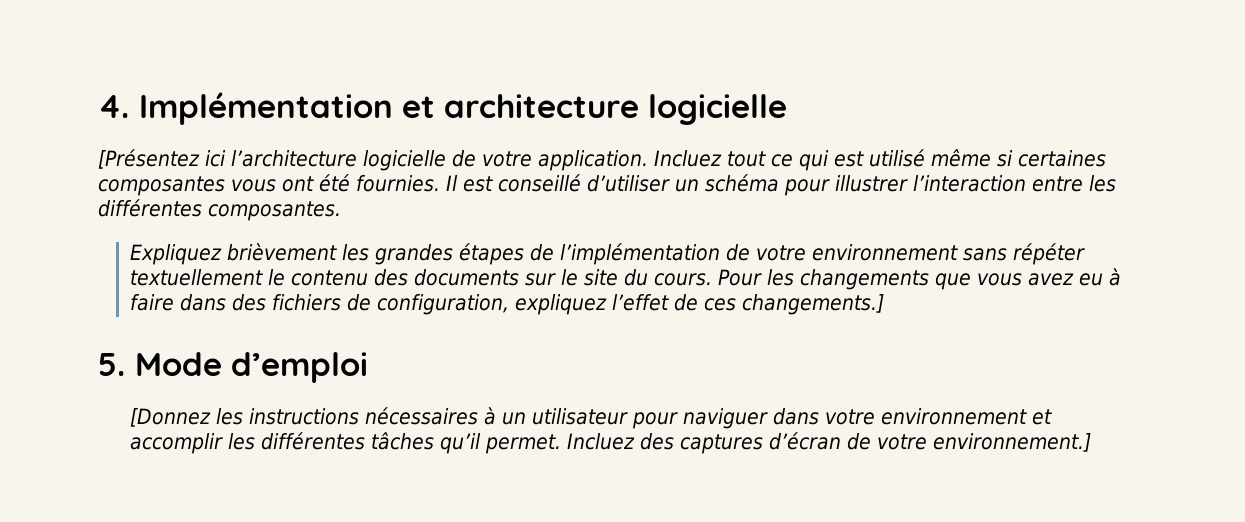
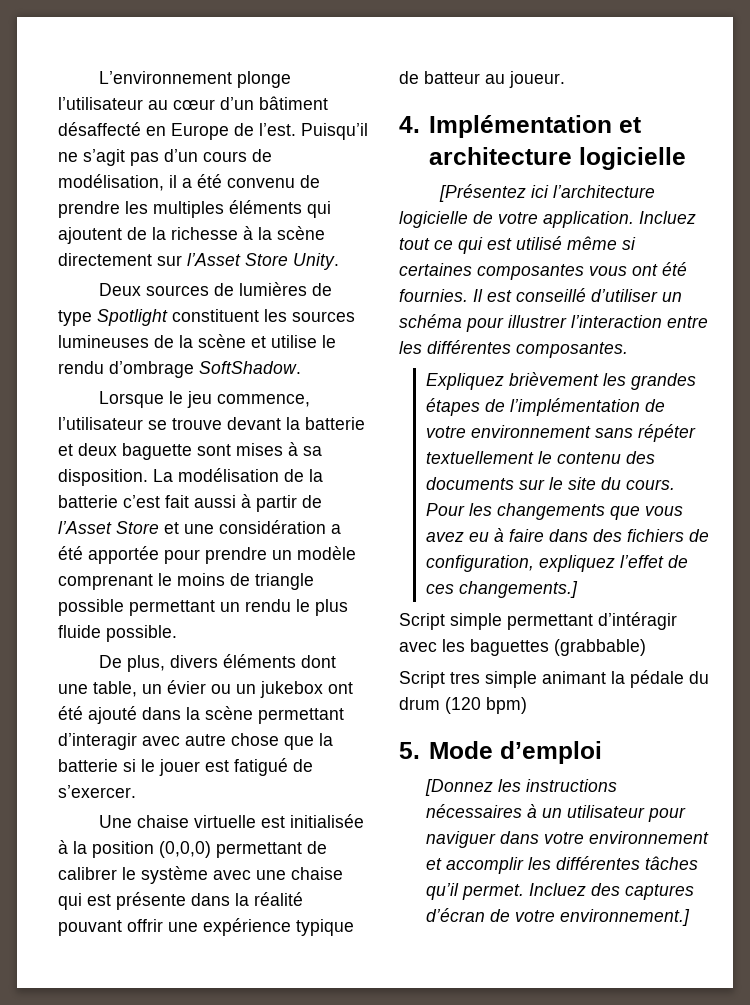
(98, 106) none -> [98,71,291,88] [58,96,328,110] [58,122,368,140] [58,149,272,166] [58,174,320,191] [58,200,331,218] [58,226,325,244] [58,253,339,270] [98,282,332,296] [58,309,355,326] [58,334,336,348] [58,361,301,378] [98,391,310,408] [58,417,365,430] [58,442,322,460] [58,468,323,486] [58,494,322,512] [58,520,341,534] [58,546,356,564] [58,573,314,590] [58,599,348,616] [58,625,177,642] [98,654,336,672] [58,680,353,698] [58,706,344,724] [58,733,333,750] [58,758,313,776] [58,785,136,798] [98,814,364,828] [58,840,327,858] [58,866,343,884] [58,892,303,910] [58,918,354,936] [399,71,565,88] L’environnement plonge l’utilisateur au cœur d’un bâtiment désaffecté en Europe de l’est. Puisqu’il ne s’agit pas d’un cours de modélisation, il a été convenu de prendre les multiples éléments qui ajoutent de la richesse à la scène directement sur l’Asset Store Unity. // Deux sources de lumières de type Spotlight constituent les sources lumineuses de la scène et utilise le rendu d’ombrage SoftShadow. // Lorsque le jeu commence, l’utilisateur se trouve devant la batterie et deux baguette sont mises à sa disposition. La modélisation de la batterie c’est fait aussi à partir de l’Asset Store et une considération a été apportée pour prendre un modèle comprenant le moins de triangle possible permettant un rendu le plus fluide possible. // De plus, divers éléments dont une table, un évier ou un jukebox ont été ajouté dans la scène permettant d’interagir avec autre chose que la batterie si le jouer est fatigué de s’exercer. // Une chaise virtuelle est initialisée à la position (0,0,0) permettant de calibrer le système avec une chaise qui est présente dans la réalité pouvant offrir une expérience typique de batteur au joueur. //
(885, 304) none -> [399,612,677,630] [399,639,646,656] [399,670,709,688] [399,697,527,714] // Script simple permettant d’intéragir avec les baguettes (grabbable) // Script tres simple animant la pédale du drum (120 bpm)

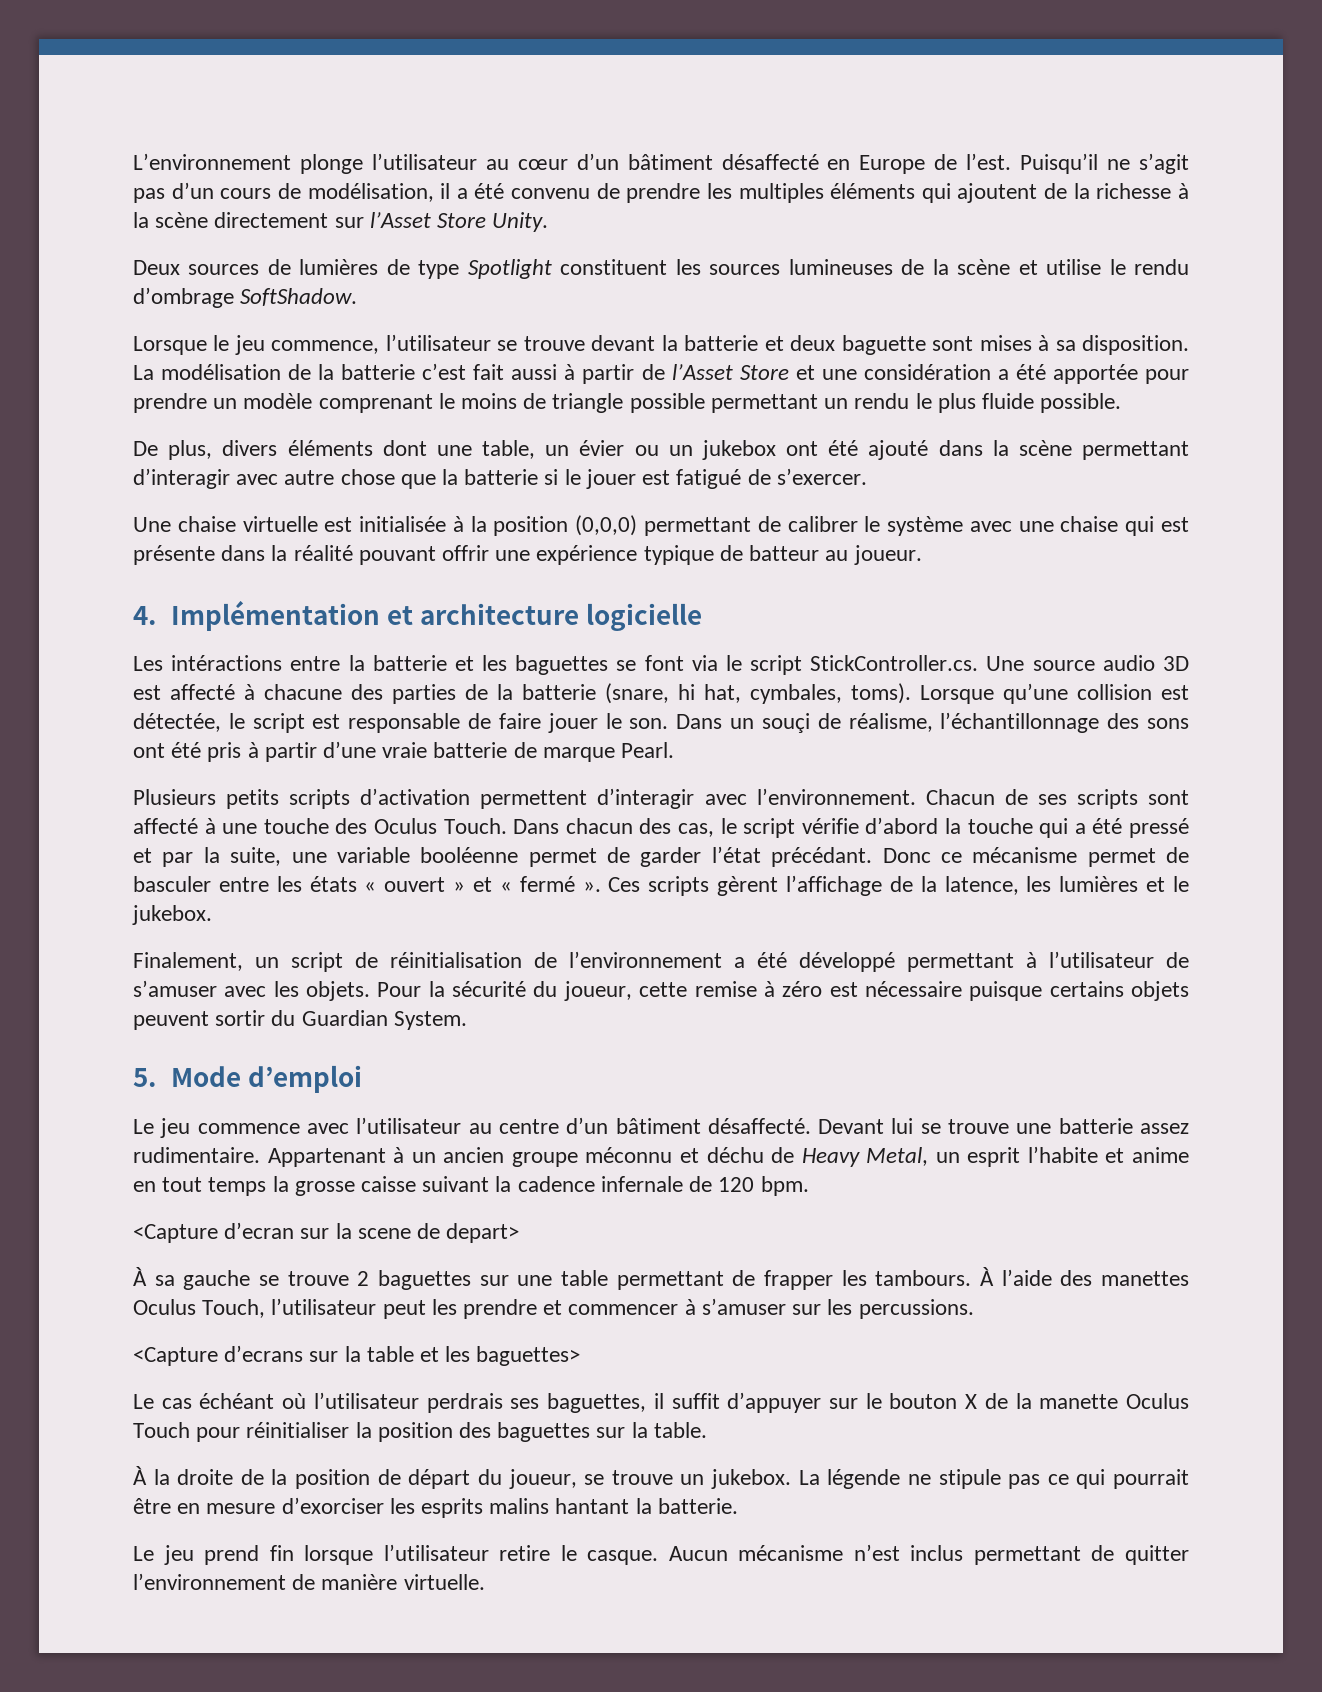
[438,184,655,202] [399,211,696,228] [399,236,636,254] [399,262,687,280] [399,288,682,302] [399,314,708,332] [399,340,628,358] [425,372,696,390] [425,398,665,416] [425,424,696,442] [425,451,655,464] [425,477,675,490] [425,503,683,520] [425,528,709,542] [425,555,688,572] [425,581,578,598] [399,612,677,630] [399,639,646,656] [399,670,709,688] [399,697,527,714] [399,741,602,764] [424,779,617,796] [425,804,686,822] [425,831,709,848] [425,856,698,874] [425,883,694,900] [425,908,690,926] [Présentez ici l’architecture logicielle de votre application. Incluez tout ce qui est utilisé même si certaines composantes vous ont été fournies. Il est conseillé d’utiliser un schéma pour illustrer l’interaction entre les différentes composantes. // Expliquez brièvement les grandes étapes de l’implémentation de votre environnement sans répéter textuellement le contenu des documents sur le site du cours. Pour les changements que vous avez eu à faire dans des fichiers de configuration, expliquez l’effet de ces changements.] // Script simple permettant d’intéragir avec les baguettes (grabbable) // Script tres simple animant la pédale du drum (120 bpm) // 5. Mode d’emploi // [Donnez les instructions nécessaires à un utilisateur pour naviguer dans votre environnement et accomplir les différentes tâches qu’il permet. Incluez des captures d’écran de votre environnement.] -> [133,655,1189,675] [133,683,1189,704] [133,712,1190,733] [133,741,675,762] [133,788,1189,809] [133,817,1190,838] [133,846,1189,867] [133,875,1190,896] [132,905,212,925] [133,951,1189,972] [133,980,1190,1001] [133,1010,467,1030] [133,1065,363,1093] [133,1117,1189,1138] [133,1146,1189,1167] [133,1176,809,1196] [133,1222,520,1243] [133,1267,1189,1290] [133,1298,974,1319] [133,1345,581,1366] [133,1392,1189,1413] [133,1422,707,1442] [133,1466,1189,1489] [133,1497,738,1518] [133,1544,1189,1565] [133,1573,485,1590] Les intéractions entre la batterie et les baguettes se font via le script StickController.cs. Une source audio 3D est affecté à chacune des parties de la batterie (snare, hi hat, cymbales, toms). Lorsque qu’une collision est détectée, le script est responsable de faire jouer le son. Dans un souçi de réalisme, l’échantillonnage des sons ont été pris à partir d’une vraie batterie de marque Pearl. // Plusieurs petits scripts d’activation permettent d’interagir avec l’environnement. Chacun de ses scripts sont affecté à une touche des Oculus Touch. Dans chacun des cas, le script vérifie d’abord la touche qui a été pressé et par la suite, une variable booléenne permet de garder l’état précédant. Donc ce mécanisme permet de basculer entre les états « ouvert » et « fermé ». Ces scripts gèrent l’affichage de la latence, les lumières et le jukebox. // Finalement, un script de réinitialisation de l’environnement a été développé permettant à l’utilisateur de s’amuser avec les objets. Pour la sécurité du joueur, cette remise à zéro est nécessaire puisque certains objets peuvent sortir du Guardian System. // 5. Mode d’emploi // Le jeu commence avec l’utilisateur au centre d’un bâtiment désaffecté. Devant lui se trouve une batterie assez rudimentaire. Appartenant à un ancien groupe méconnu et déchu de Heavy Metal, un esprit l’habite et anime en tout temps la grosse caisse suivant la cadence infernale de 120 bpm. // <Capture d’ecran sur la scene de depart> // À sa gauche se trouve 2 baguettes sur une table permettant de frapper les tambours. À l’aide des manettes Oculus Touch, l’utilisateur peut les prendre et commencer à s’amuser sur les percussions. // <Capture d’ecrans sur la table et les baguettes> // Le cas échéant où l’utilisateur perdrais ses baguettes, il suffit d’appuyer sur le bouton X de la manette Oculus Touch pour réinitialiser la position des baguettes sur la table. // À la droite de la position de départ du joueur, se trouve un jukebox. La légende ne stipule pas ce qui pourrait être en mesure d’exorciser les esprits malins hantant la batterie. // Le jeu prend fin lorsque l’utilisateur retire le casque. Aucun mécanisme n’est inclus permettant de quitter l’environnement de manière virtuelle.

